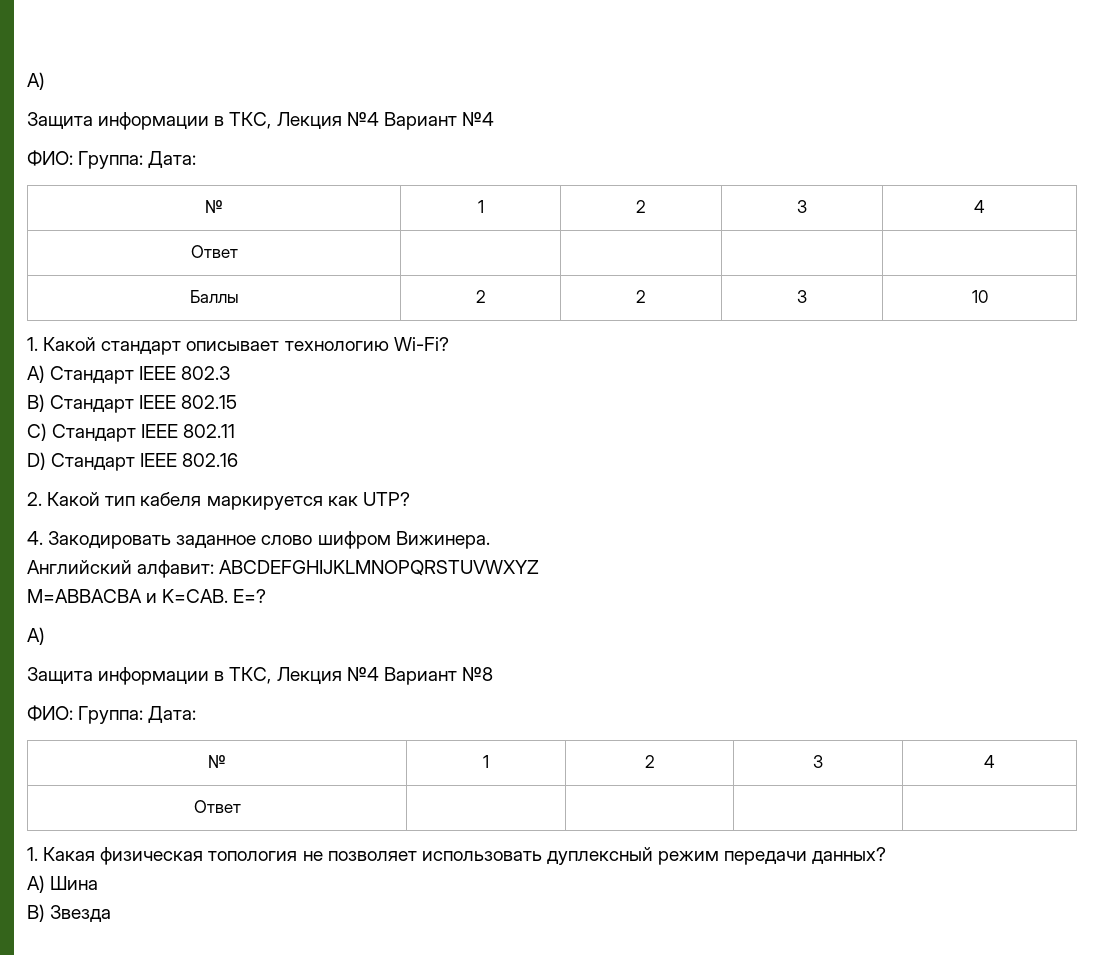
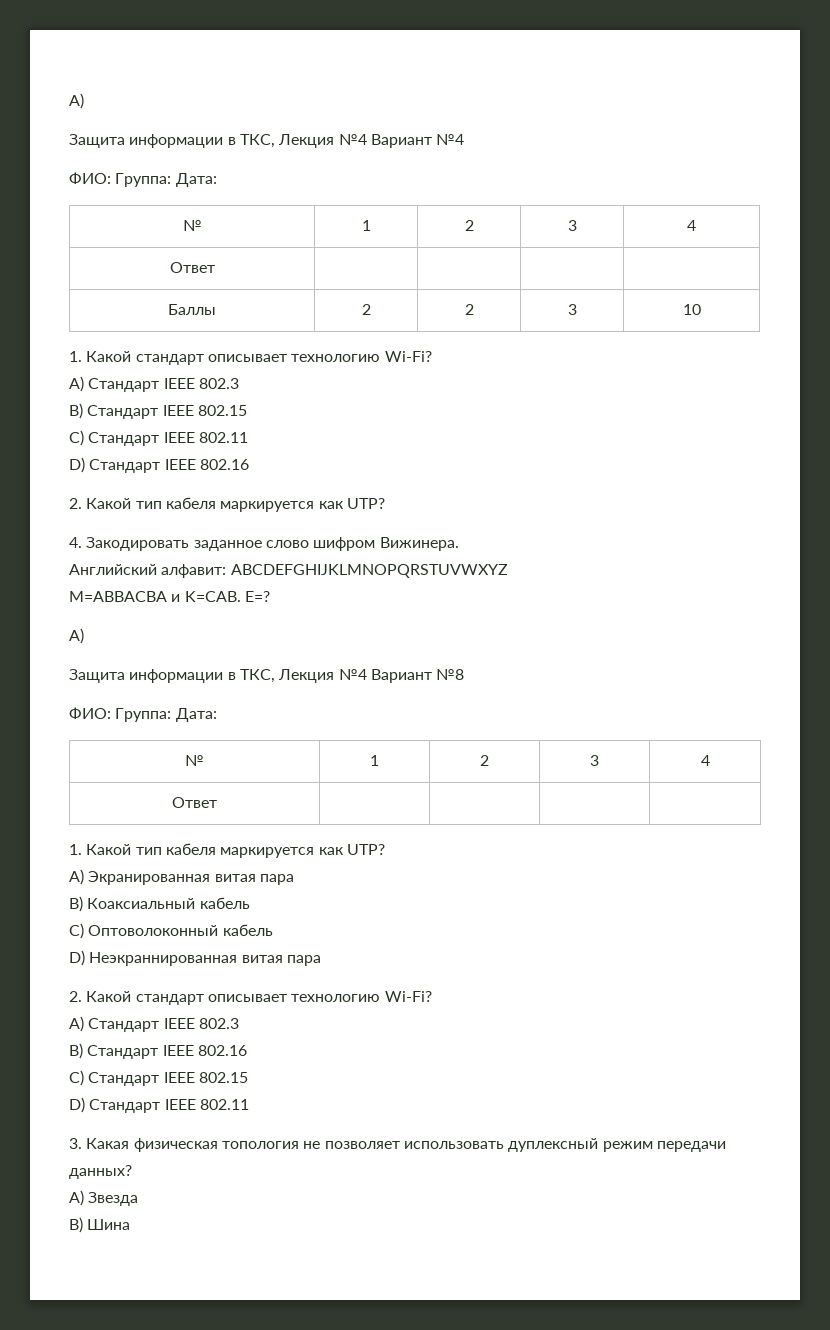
(38, 854) none -> [86,843,385,858] [69,869,294,885] [69,896,250,912] [69,923,273,939] [69,950,321,966] [69,991,432,1005] [69,1016,239,1032] [69,1043,247,1059] [69,1070,248,1086] [69,1097,249,1113] [69,1138,82,1149] Какой тип кабеля маркируется как UTP? // A) Экранированная витая пара // B) Коаксиальный кабель // C) Оптоволоконный кабель // D) Неэкраннированная витая пара // 2. Какой стандарт описывает технологию Wi-Fi? // A) Стандарт IEEE 802.3 // B) Стандарт IEEE 802.16 // C) Стандарт IEEE 802.15 // D) Стандарт IEEE 802.11 // 3.
[50,876,99,890] [27,904,112,922] Шина // B) Звезда -> [88,1192,139,1206] [69,1217,131,1233] Звезда // B) Шина

